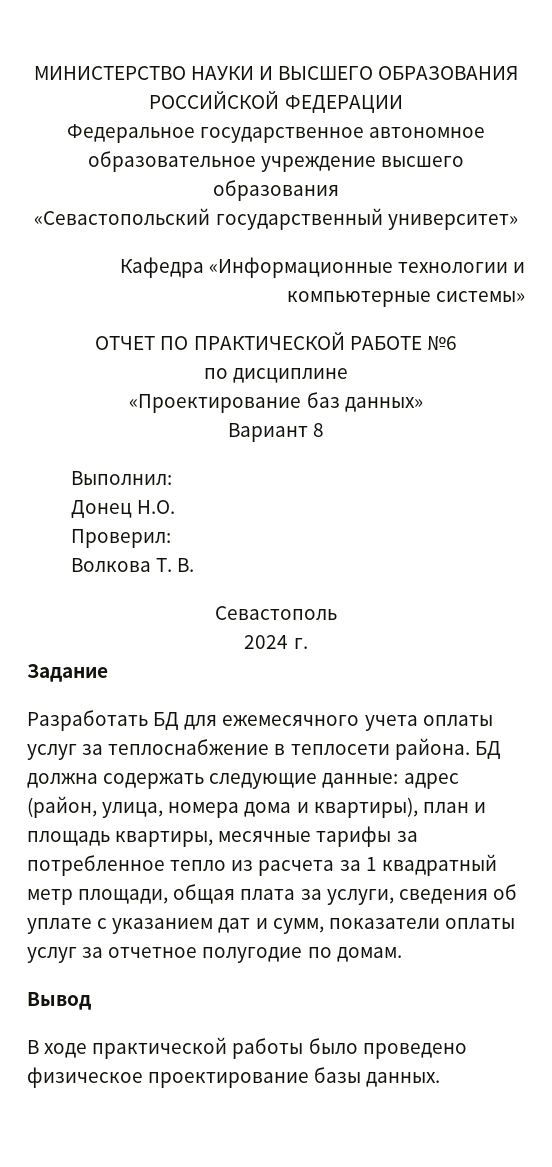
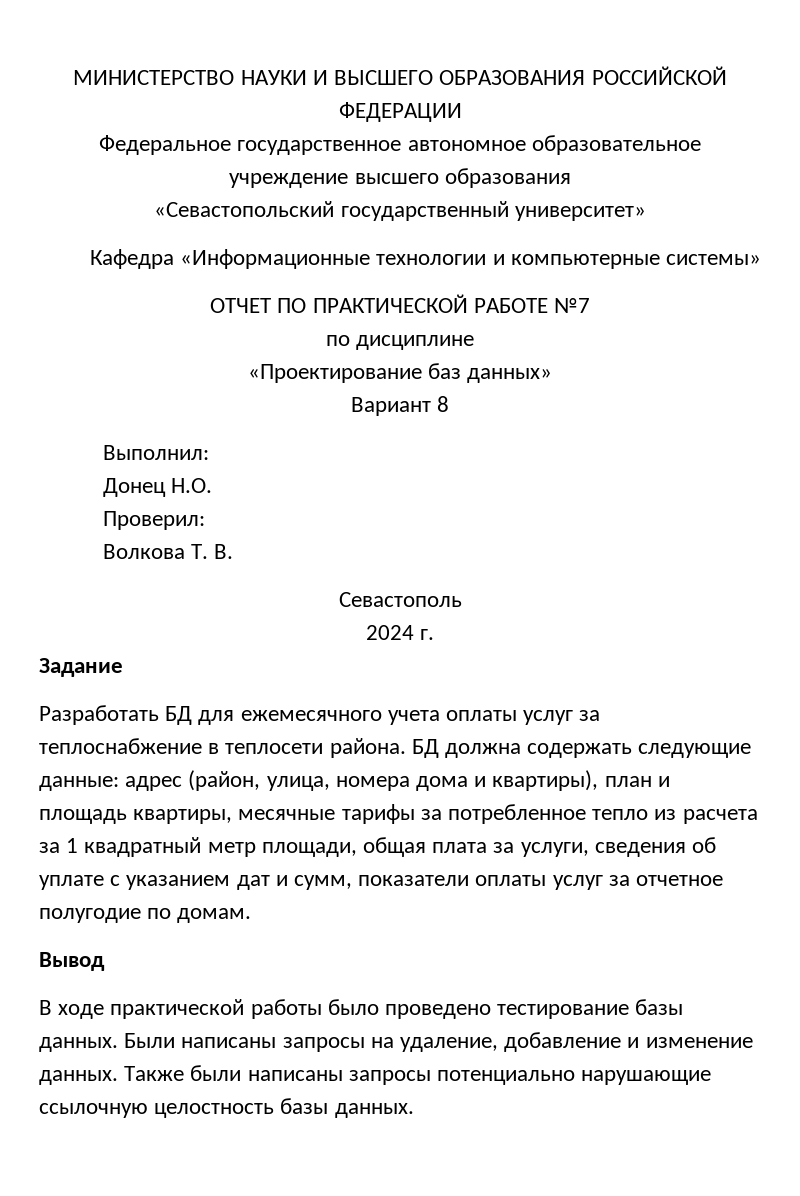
[426,336,457,350] №6 -> [553,298,590,313] №7
[27,1067,310,1088] физическое проектирование -> [497,999,684,1019] [39,1032,753,1052] [39,1065,712,1085] [39,1103,275,1118] тестирование базы данных. Были написаны запросы на удаление, добавление и изменение данных. Также были написаны запросы потенциально нарушающие ссылочную целостность

